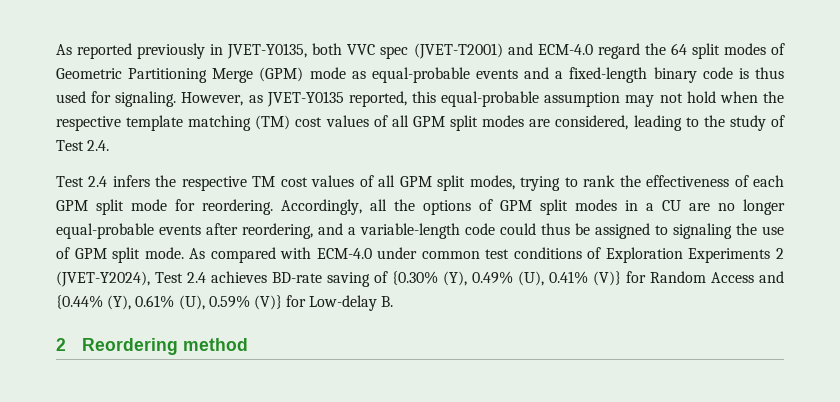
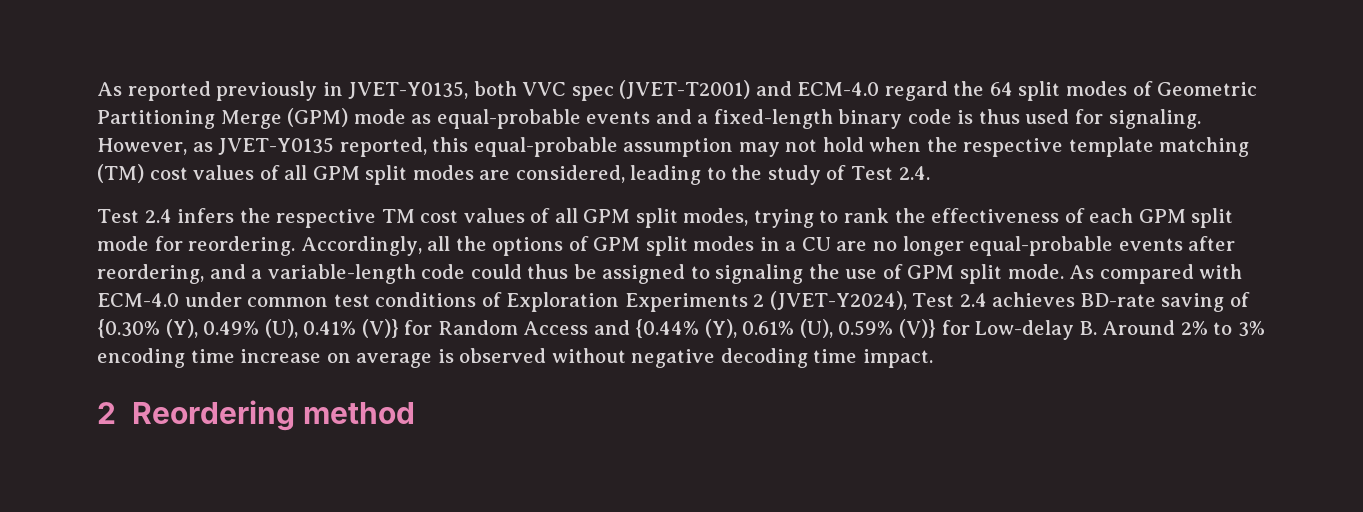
(394, 301) none -> [1102,320,1265,337] [97,348,933,368] Around 2% to 3% encoding time increase on average is observed without negative decoding time impact.

